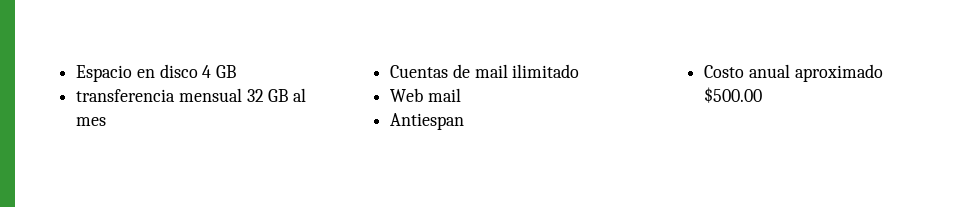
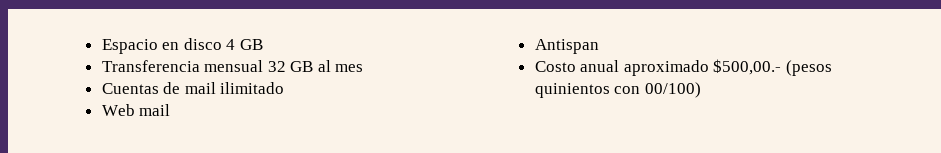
[76,89,176,102] transferencia -> [101,60,200,72] Transferencia
[390,113,465,130] Antiespan -> [534,39,599,54] Antispan
[704,87,763,103] $500.00 -> [713,59,832,76] [534,82,701,98] $500,00.- (pesos quinientos con 00/100)

